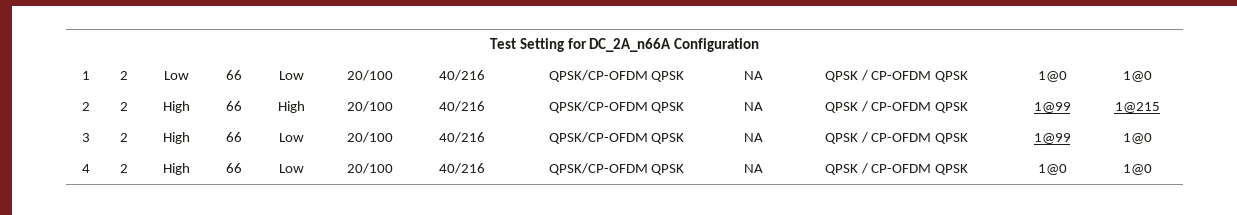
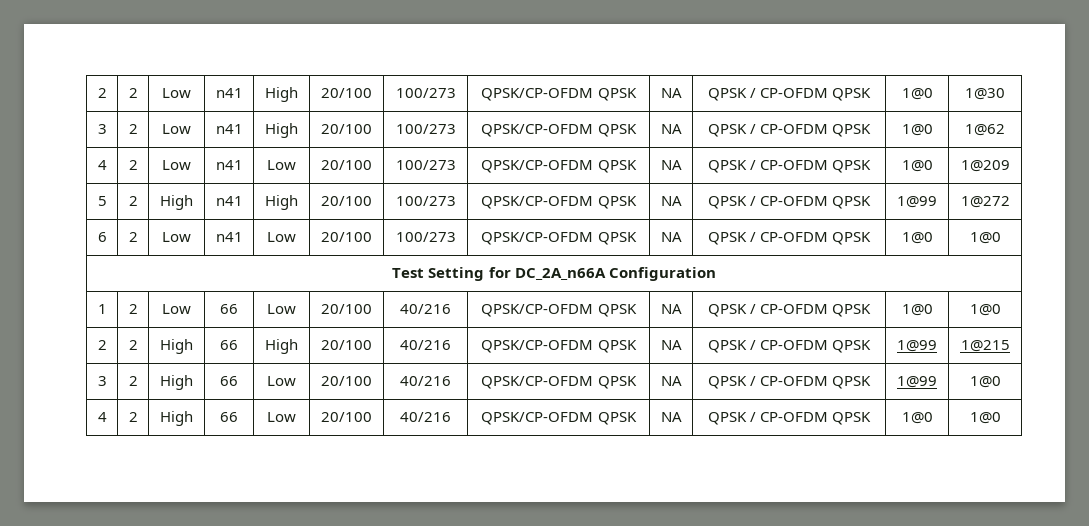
(489, 43) none -> [97,88,107,98] [128,88,138,98] [162,88,191,98] [215,88,243,98] [265,87,298,102] [321,88,372,98] [395,88,456,98] [481,88,637,101] [660,88,682,98] [707,88,872,101] [901,88,933,100] [965,88,1005,100] [97,124,107,134] [128,124,138,134] [162,124,191,134] [215,124,243,134] [265,123,298,138] [321,124,372,134] [395,124,456,134] [481,124,637,137] [660,124,682,134] [707,124,872,137] [901,124,933,136] [965,124,1005,136] [97,160,107,170] [128,160,138,170] [162,160,191,170] [215,160,243,170] [267,160,296,170] [321,160,372,170] [395,160,456,170] [481,160,637,173] [660,160,682,170] [707,160,872,173] [901,160,933,172] [960,160,1010,172] [97,196,107,206] [128,196,138,206] [160,195,193,210] [215,196,243,206] [265,195,298,210] [321,196,372,206] [395,196,456,206] [481,196,637,209] [660,196,682,206] [707,196,872,209] [897,196,937,208] [960,196,1010,208] [97,232,107,242] [128,232,138,242] [162,232,191,242] [215,232,243,242] [267,232,296,242] [321,232,372,242] [395,232,456,242] [481,232,637,245] [660,232,682,242] [707,232,872,245] [901,232,933,244] [969,232,1001,244] 2 | 2 | Low | n41 | High | 20/100 | 100/273 | QPSK/CP-OFDM QPSK | NA | QPSK / CP-OFDM QPSK | 1@0 | 1@30 // 3 | 2 | Low | n41 | High | 20/100 | 100/273 | QPSK/CP-OFDM QPSK | NA | QPSK / CP-OFDM QPSK | 1@0 | 1@62 // 4 | 2 | Low | n41 | Low | 20/100 | 100/273 | QPSK/CP-OFDM QPSK | NA | QPSK / CP-OFDM QPSK | 1@0 | 1@209 // 5 | 2 | High | n41 | High | 20/100 | 100/273 | QPSK/CP-OFDM QPSK | NA | QPSK / CP-OFDM QPSK | 1@99 | 1@272 // 6 | 2 | Low | n41 | Low | 20/100 | 100/273 | QPSK/CP-OFDM QPSK | NA | QPSK / CP-OFDM QPSK | 1@0 | 1@0 //

